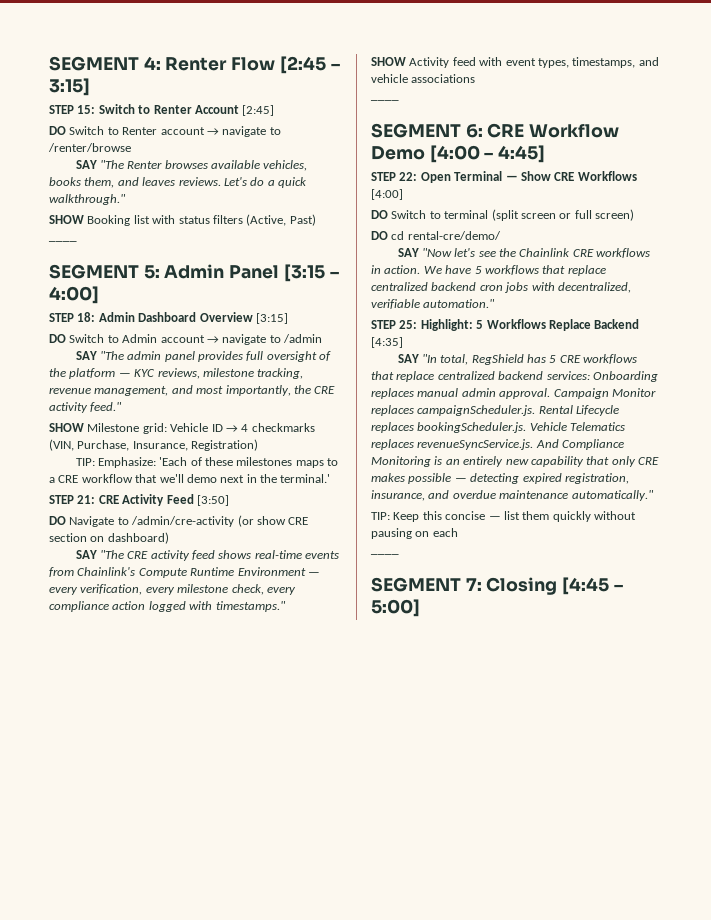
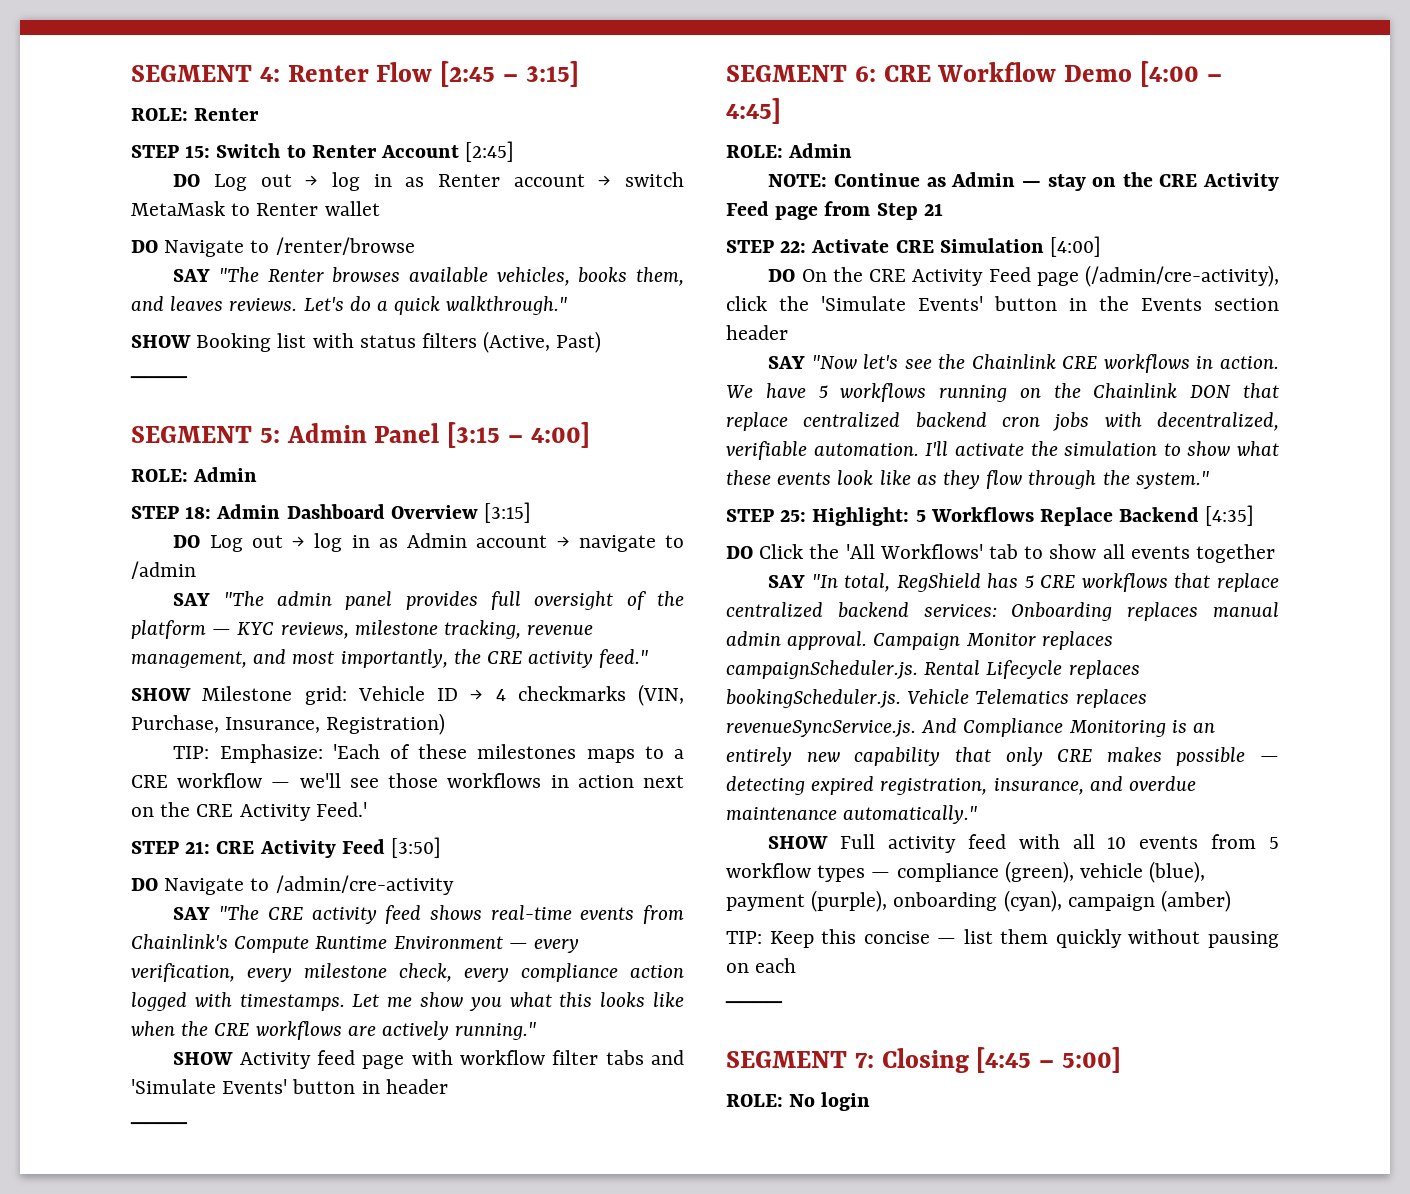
(90, 87) none -> [131,108,260,121] // ROLE: Renter
[69,126,267,137] Switch to Renter account → navigate -> [214,172,684,191] [131,201,380,216] [131,240,245,257] Log out → log in as Renter account → switch MetaMask to Renter wallet // DO Navigate
(99, 295) none -> [131,467,258,482] // ROLE: Admin
[69,334,119,343] Switch to -> [209,533,398,552] Log out → log in as
[135,474,331,483] that we'll demo next in the terminal.' -> [271,773,684,788] [131,802,367,821] — we'll see those workflows in action next on the CRE Activity Feed.'
[237,515,309,527] [49,532,169,544] (or show CRE section on dashboard) -> (454, 885) none
[215,601,286,612] [371,57,659,68] [371,74,476,83] timestamps." // SHOW Activity feed with event types, timestamps, and vehicle associations -> [239,992,684,1011] [131,1021,537,1040] [173,1050,684,1069] [131,1079,448,1094] timestamps. Let me show you what this looks like when the CRE workflows are actively running." // SHOW Activity feed page with workflow filter tabs and 'Simulate Events' button in header
[371,171,637,183] [371,189,403,200] [371,209,634,221] [371,231,501,240] STEP 22: Open Terminal — Show CRE Workflows [4:00] // DO Switch to terminal (split screen or full screen) // DO cd rental-cre/demo/ -> [726,143,853,158] [768,172,1279,191] [726,201,943,220] [726,236,1102,257] [768,265,1279,287] [726,296,1279,311] [726,325,788,340] ROLE: Admin // NOTE: Continue as Admin — stay on the CRE Activity Feed page from Step 21 // STEP 22: Activate CRE Simulation [4:00] // DO On the CRE Activity Feed page (/admin/cre-activity), click the 'Simulate Events' button in the Events section header
(539, 270) none -> [939,383,1232,402] running on the Chainlink DON
[423,299,496,308] automation." -> [813,441,1279,456] [726,470,1209,489] automation. I'll activate the simulation to show what these events look like as they flow through the system."
(403, 342) none -> [726,544,1276,563] // DO Click the 'All Workflows' tab to show all events together
(654, 495) none -> [768,834,1279,853] [726,861,1206,883] [726,890,1232,912] // SHOW Full activity feed with all 10 events from 5 workflow types — compliance (green), vehicle (blue), payment (purple), onboarding (cyan), campaign (amber)
(420, 608) none -> [726,1092,871,1111] // ROLE: No login

